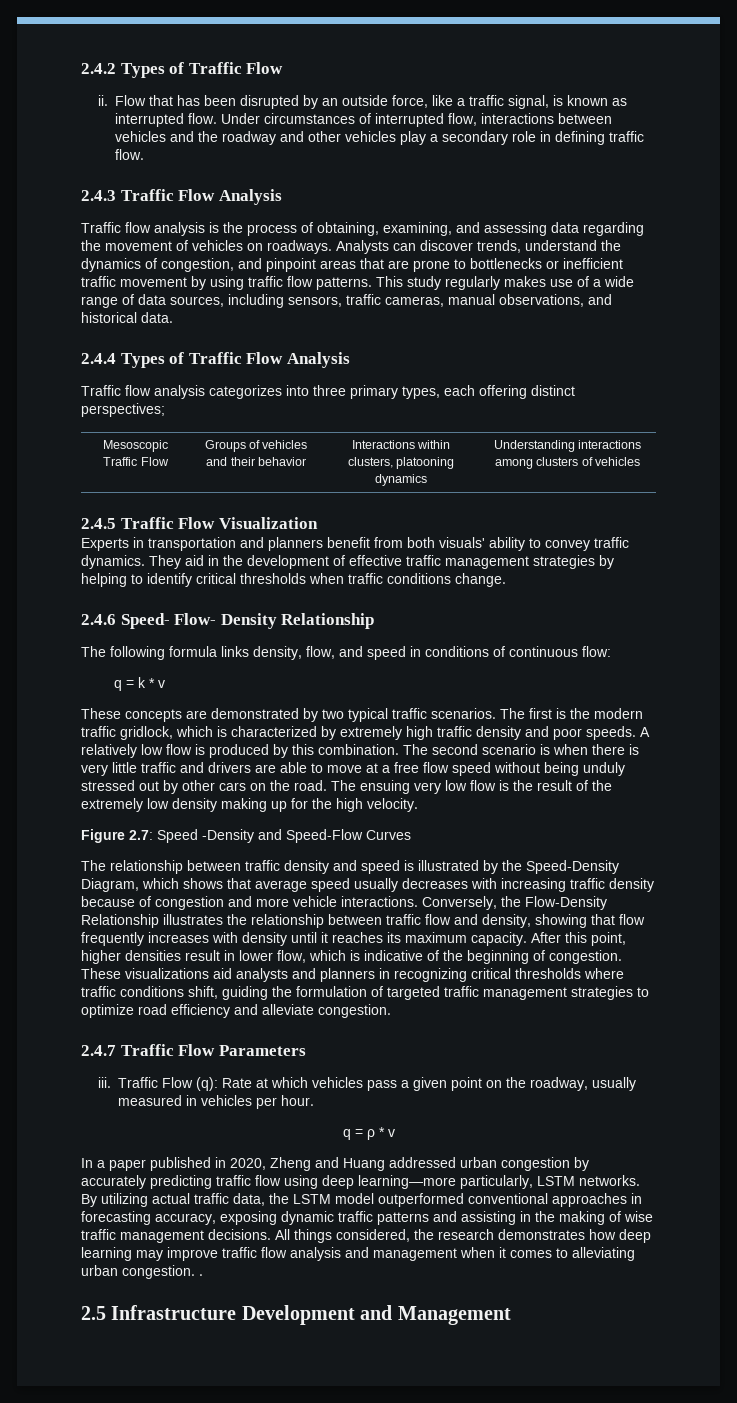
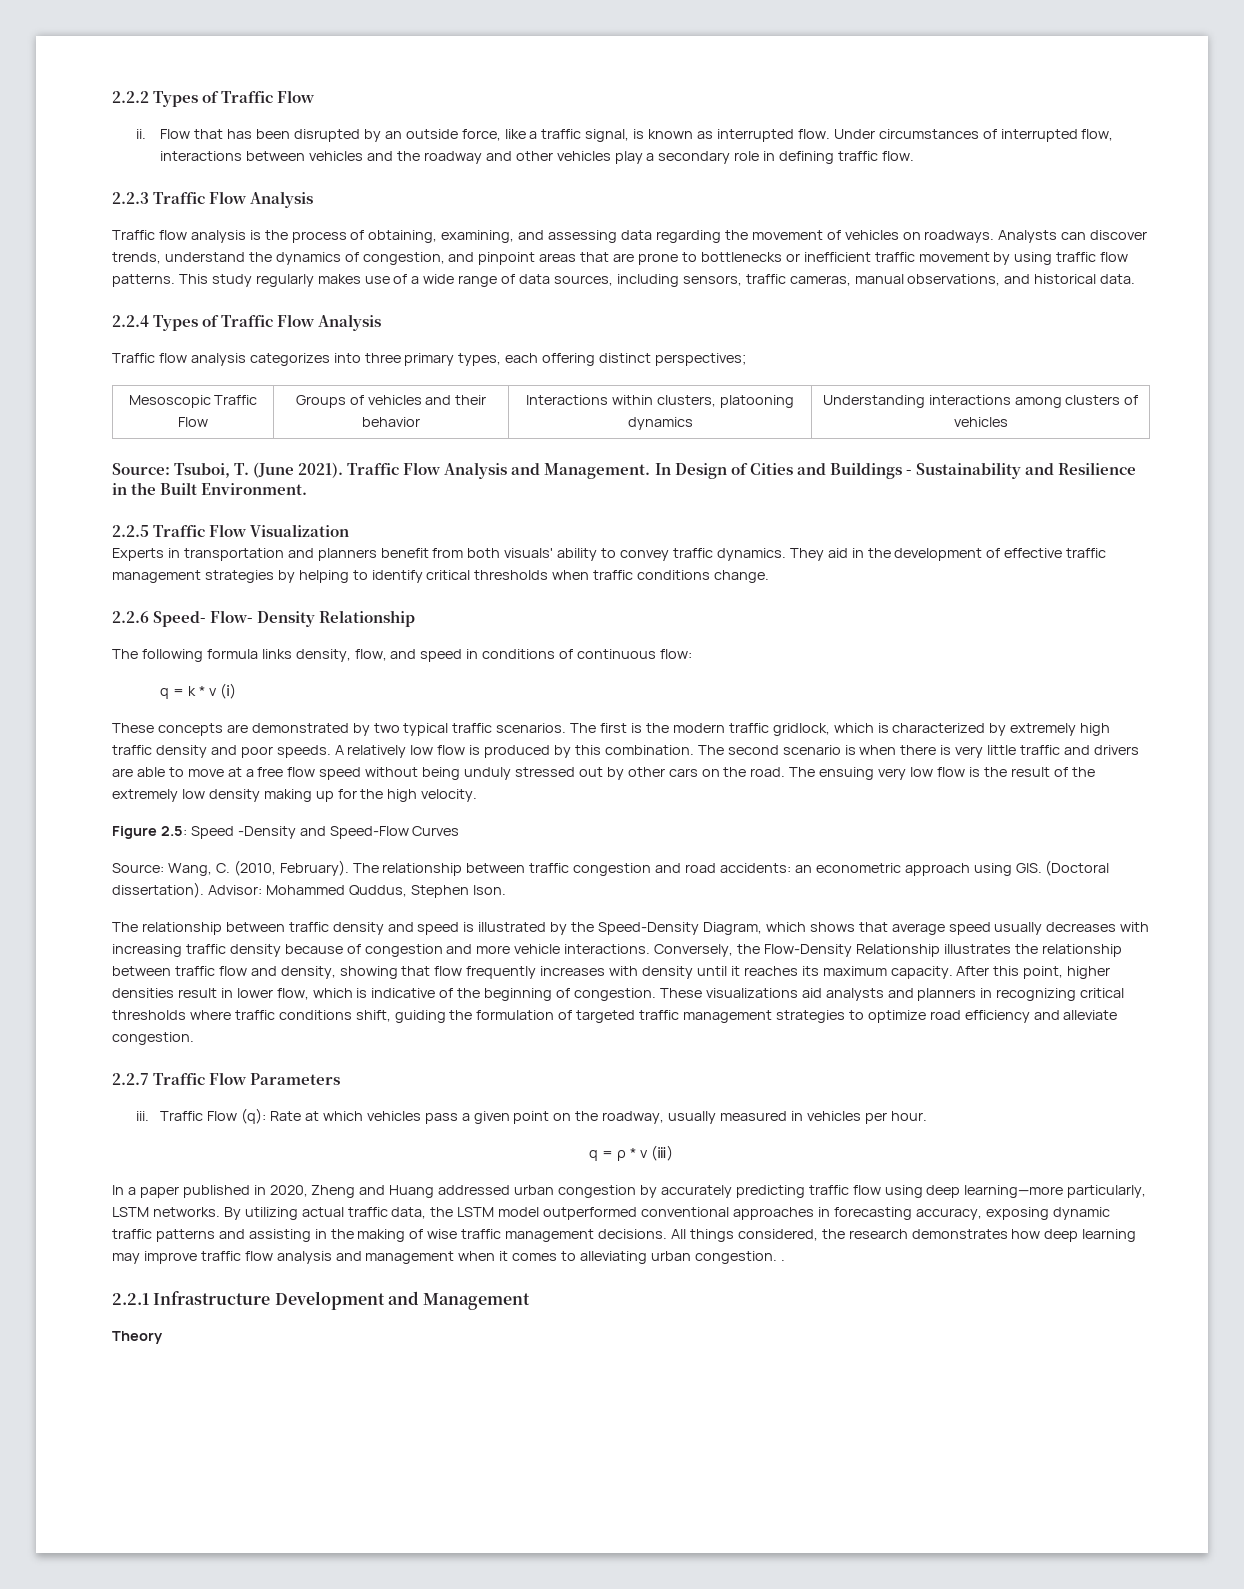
[81,63,116,74] 2.4.2 -> [112,91,149,103] 2.2.2
[81,190,116,201] 2.4.3 -> [112,192,149,204] 2.2.3
[81,353,116,364] 2.4.4 -> [112,315,149,327] 2.2.4
[81,518,116,529] 2.4.5 -> [112,462,1136,479] [112,482,308,495] [112,525,149,537] Source: Tsuboi, T. (June 2021). Traffic Flow Analysis and Management. In Design of Cities and Buildings - Sustainability and Resilience in the Built Environment. // 2.2.5
[81,614,116,625] 2.4.6 -> [112,611,149,623] 2.2.6
(166, 684) none -> [219,683,236,699] (ⅰ)
[129,830,153,840] 2.7: -> [160,826,187,836] 2.5:
(411, 835) none -> [112,860,1110,876] [112,882,506,898] // Source: Wang, C. (2010, February). The relationship between traffic congestion and road accidents: an econometric approach using GIS. (Doctoral dissertation). Advisor: Mohammed Quddus, Stephen Ison.
[81,1045,116,1056] 2.4.7 -> [112,1073,149,1085] 2.2.7
(395, 1133) none -> [650,1145,673,1161] (ⅲ)
[81,1306,106,1320] 2.5 -> [112,1293,149,1305] 2.2.1
(511, 1315) none -> [112,1331,163,1344] // Theory

